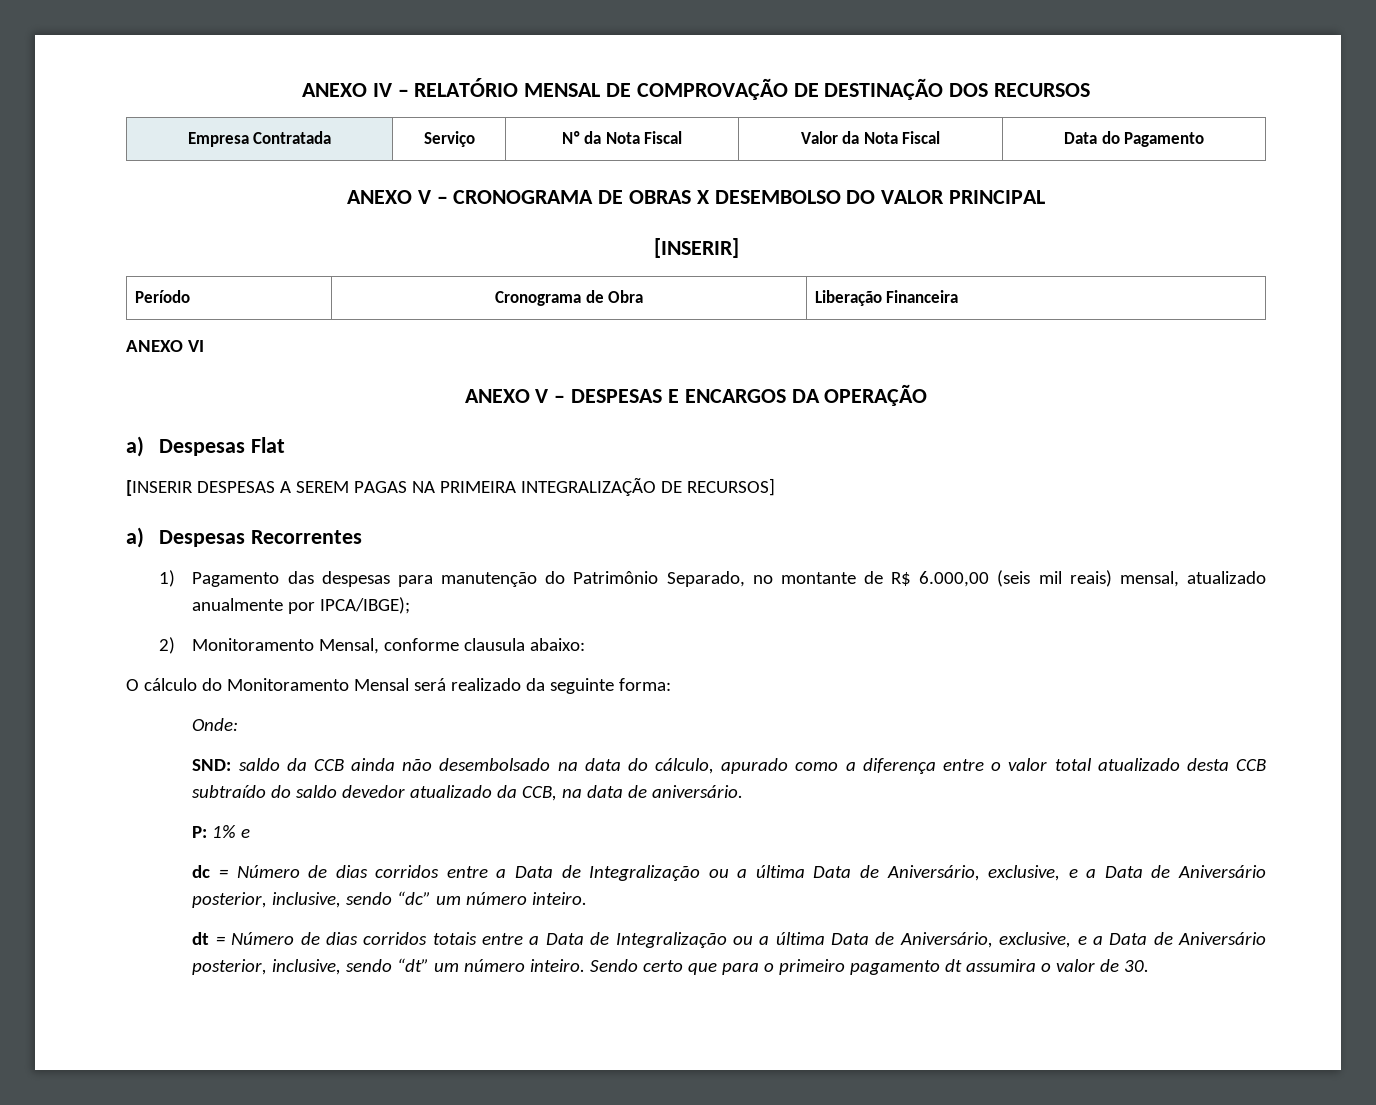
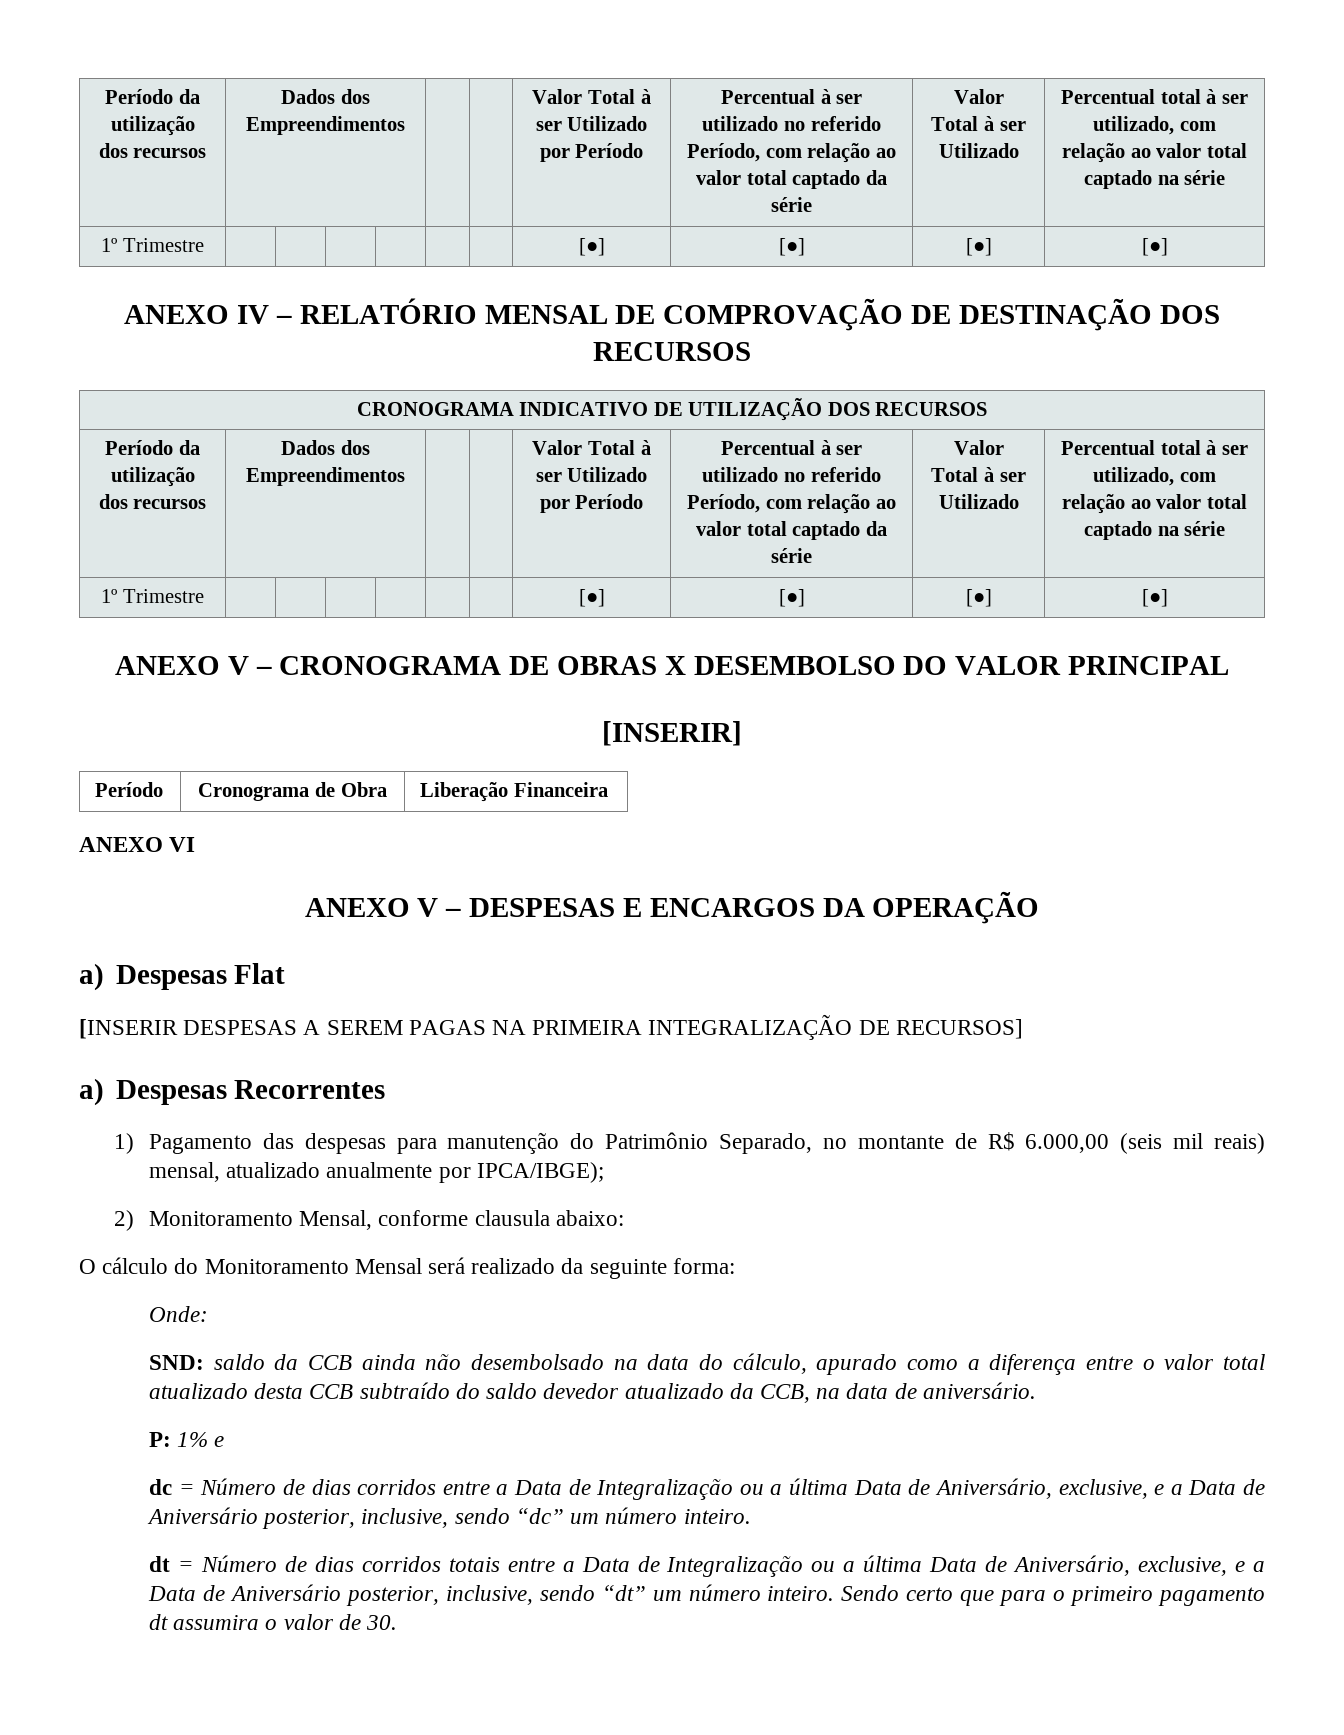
(301, 90) none -> [105,89,200,104] [110,116,195,136] [98,143,207,158] [281,89,370,104] [246,116,405,135] [532,89,651,104] [535,116,648,131] [539,143,644,162] [720,89,863,104] [702,116,881,131] [687,143,896,163] [696,170,887,189] [770,197,812,212] [953,89,1004,104] [931,116,1026,131] [938,143,1019,158] [1061,89,1248,104] [1093,116,1216,135] [1062,143,1247,163] [1083,170,1226,189] [101,238,204,252] [578,238,605,256] [778,238,805,256] [965,238,992,256] [1141,238,1168,256] Período da utilização dos recursos | Dados dos Empreendimentos | | | Valor Total à ser Utilizado por Período | Percentual à ser utilizado no referido Período, com relação ao valor total captado da série | Valor Total à ser Utilizado | Percentual total à ser utilizado, com relação ao valor total captado na série // 1º Trimestre | | | | | | | [●] | [●] | [●] | [●] //
[187,131,332,147] [423,131,475,147] [561,131,683,144] [800,131,941,144] [1064,131,1204,147] Empresa Contratada | Serviço | Nº da Nota Fiscal | Valor da Nota Fiscal | Data do Pagamento -> [356,398,988,421] [105,440,200,455] [110,467,195,487] [98,494,207,509] [281,440,370,455] [246,467,405,486] [532,440,651,455] [535,467,648,482] [539,494,644,513] [720,440,863,455] [702,467,881,482] [687,494,896,514] [696,521,887,540] [770,548,812,563] [953,440,1004,455] [931,467,1026,482] [938,494,1019,509] [1061,440,1248,455] [1093,467,1216,486] [1062,494,1247,514] [1083,521,1226,540] [101,589,204,603] [578,589,605,607] [778,589,805,607] [965,589,992,607] [1141,589,1168,607] CRONOGRAMA INDICATIVO DE UTILIZAÇÃO DOS RECURSOS // Período da utilização dos recursos | Dados dos Empreendimentos | | | Valor Total à ser Utilizado por Período | Percentual à ser utilizado no referido Período, com relação ao valor total captado da série | Valor Total à ser Utilizado | Percentual total à ser utilizado, com relação ao valor total captado na série // 1º Trimestre | | | | | | | [●] | [●] | [●] | [●]

